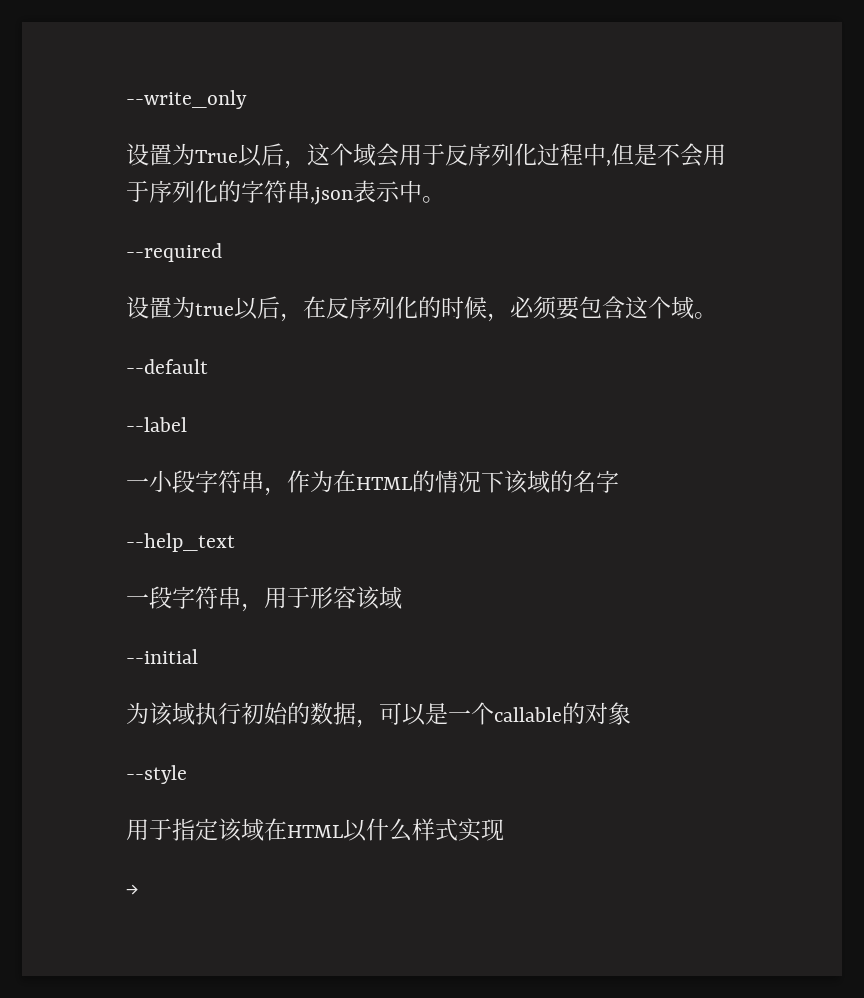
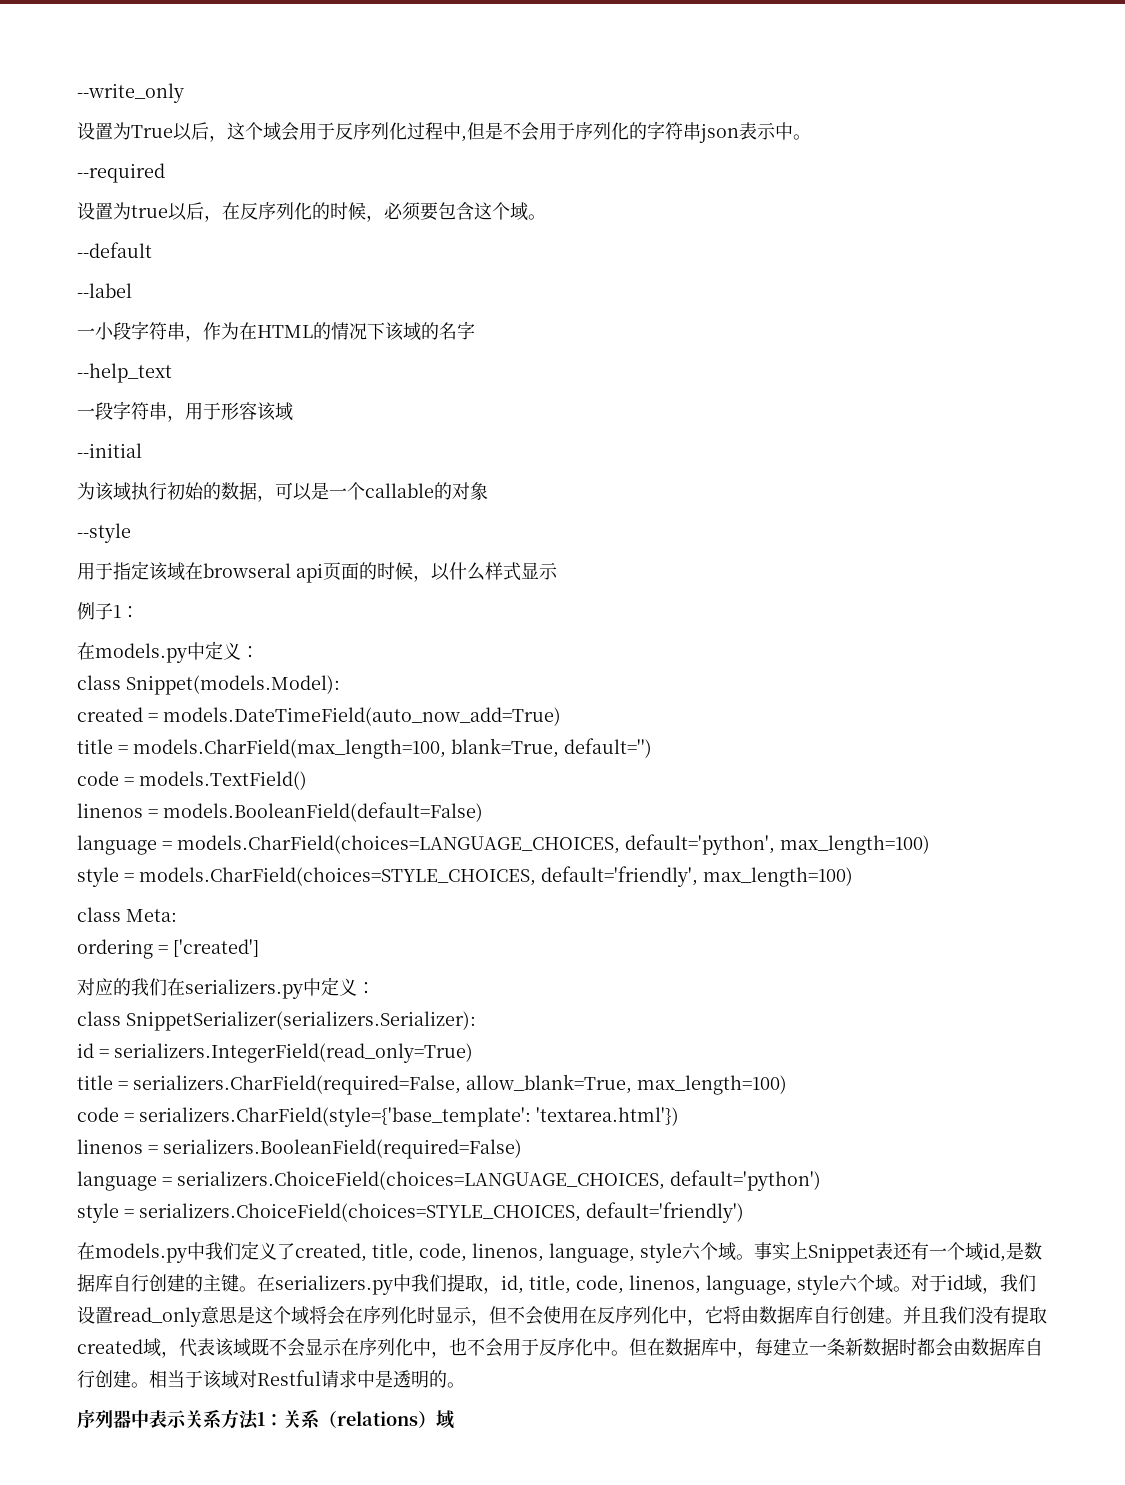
[310,187,353,205] ,json -> [699,123,739,143] json
[287,818,504,842] [126,884,139,896] HTML以什么样式实现 // → -> [203,562,558,583] [77,602,139,620] [77,641,259,663] [77,675,340,695] [77,707,561,726] [77,738,652,759] [77,771,307,790] [77,802,483,822] [77,834,930,855] [77,866,853,887] [77,907,177,922] [77,939,259,959] [77,977,375,999] [77,1011,476,1031] [77,1043,473,1063] [77,1074,787,1095] [77,1107,679,1127] [77,1139,522,1159] [77,1170,821,1191] [77,1202,744,1223] [77,1241,1042,1263] [77,1274,1036,1295] [77,1306,1047,1327] [77,1338,1043,1358] [77,1370,465,1389] [77,1409,454,1430] browseral api页面的时候，以什么样式显示 // 例子1： // 在models.py中定义： // class Snippet(models.Model): // created = models.DateTimeField(auto_now_add=True) // title = models.CharField(max_length=100, blank=True, default='') // code = models.TextField() // linenos = models.BooleanField(default=False) // language = models.CharField(choices=LANGUAGE_CHOICES, default='python', max_length=100) // style = models.CharField(choices=STYLE_CHOICES, default='friendly', max_length=100) // class Meta: // ordering = ['created'] // 对应的我们在serializers.py中定义： // class SnippetSerializer(serializers.Serializer): // id = serializers.IntegerField(read_only=True) // title = serializers.CharField(required=False, allow_blank=True, max_length=100) // code = serializers.CharField(style={'base_template': 'textarea.html'}) // linenos = serializers.BooleanField(required=False) // language = serializers.ChoiceField(choices=LANGUAGE_CHOICES, default='python') // style = serializers.ChoiceField(choices=STYLE_CHOICES, default='friendly') // 在models.py中我们定义了created, title, code, linenos, language, style六个域。事实上Snippet表还有一个域id,是数据库自行创建的主键。在serializers.py中我们提取，id, title, code, linenos, language, style六个域。对于id域，我们设置read_only意思是这个域将会在序列化时显示，但不会使用在反序列化中，它将由数据库自行创建。并且我们没有提取created域，代表该域既不会显示在序列化中，也不会用于反序化中。但在数据库中，每建立一条新数据时都会由数据库自行创建。相当于该域对Restful请求中是透明的。 // 序列器中表示关系方法1：关系（relations）域

